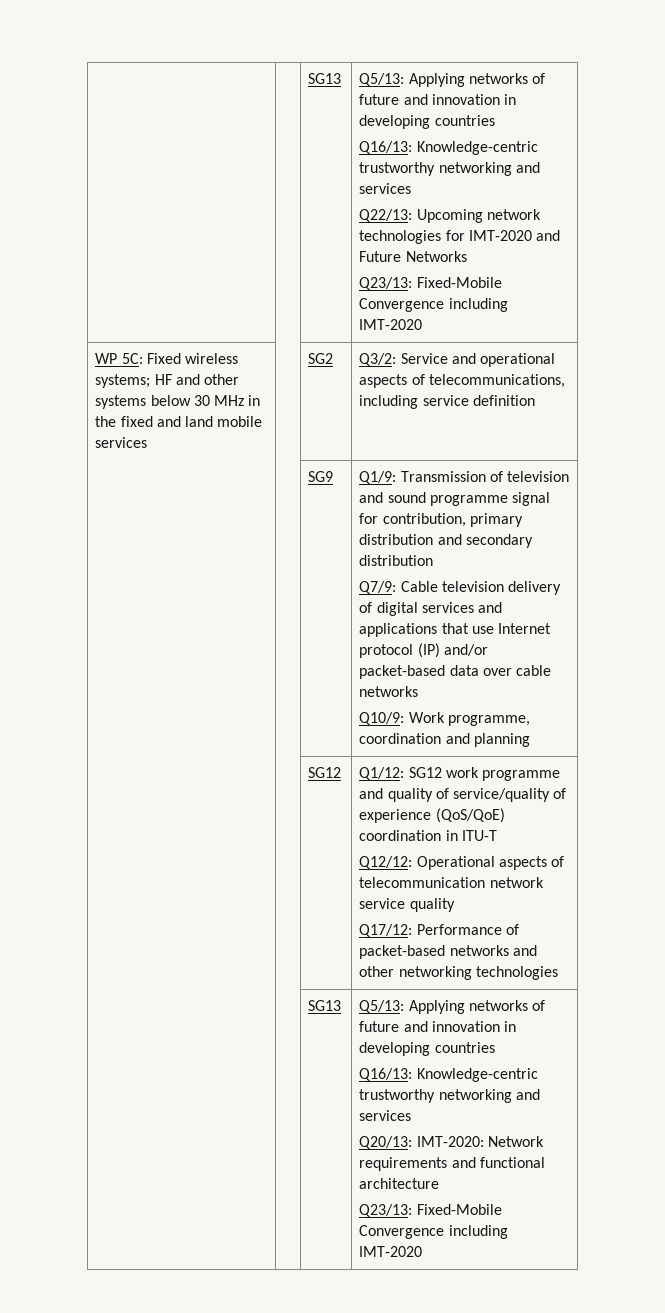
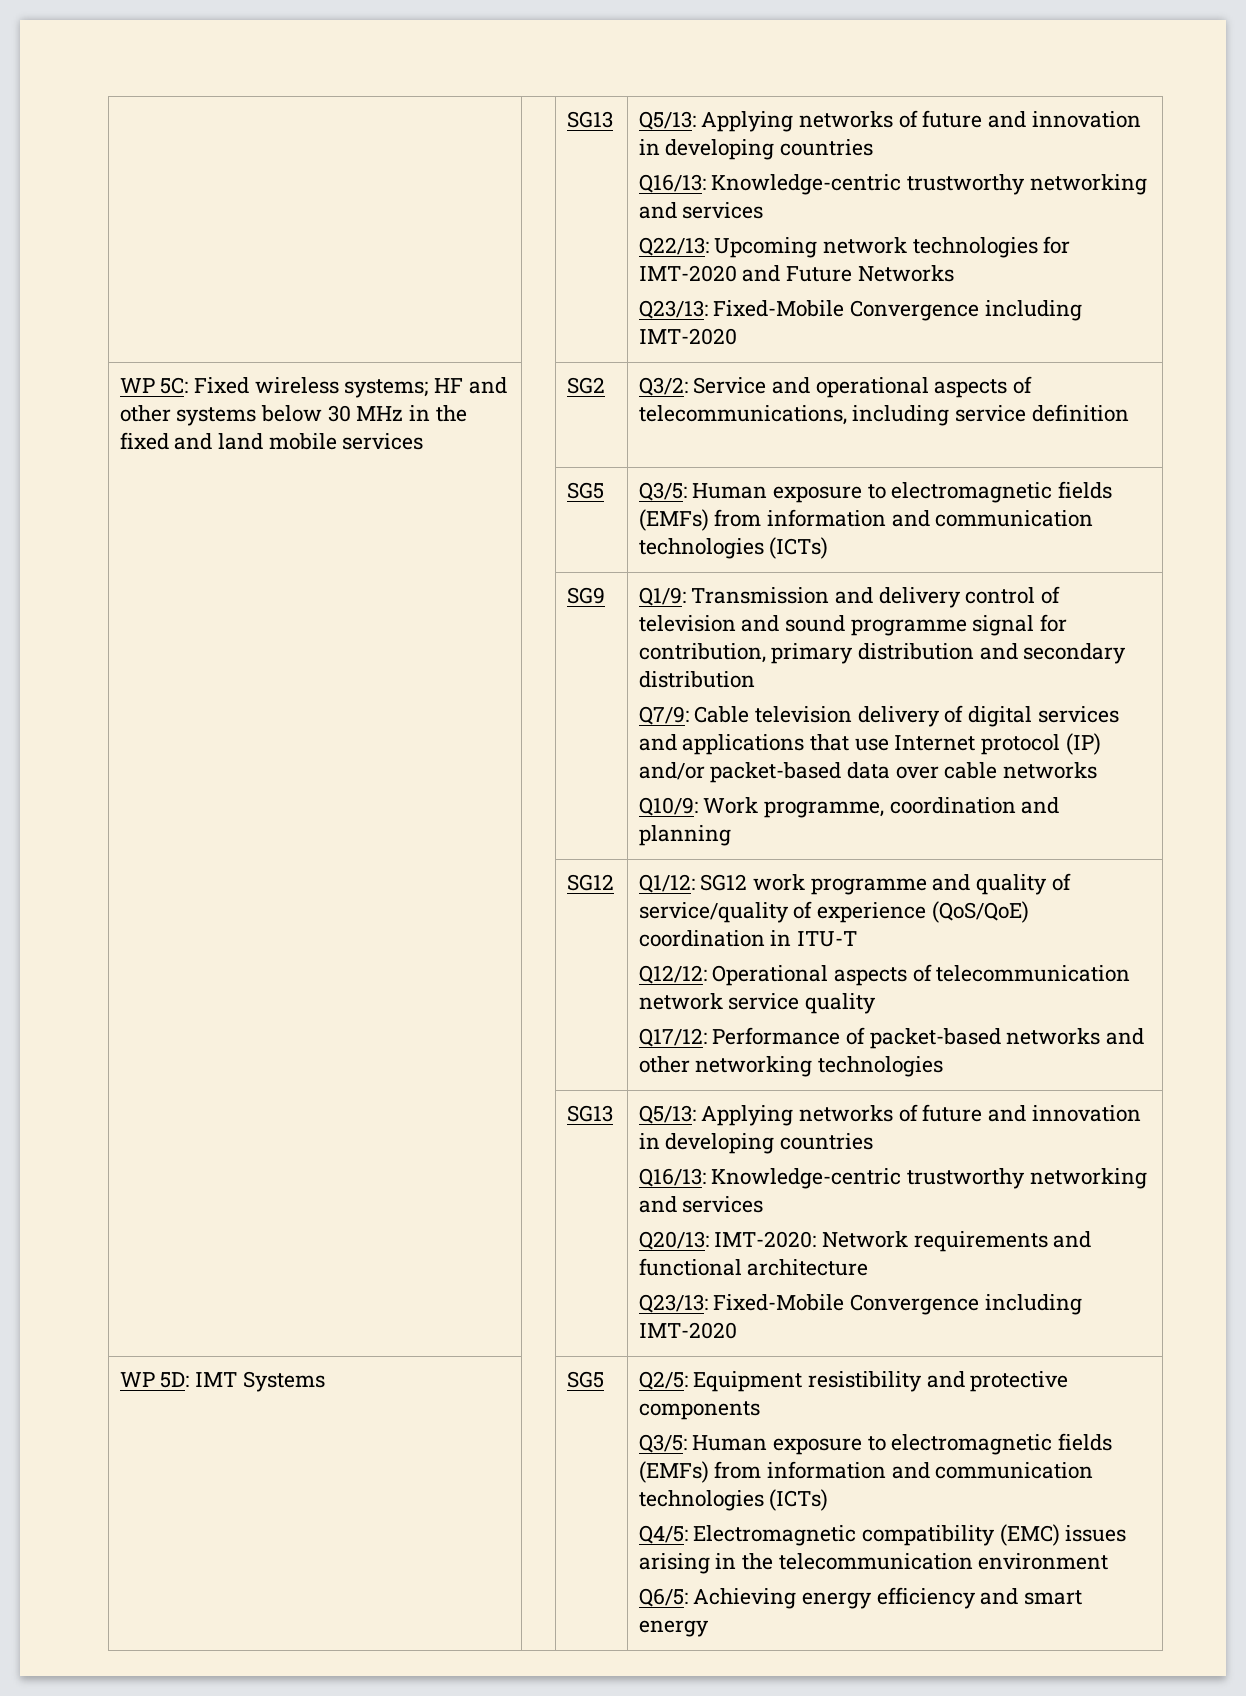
(535, 400) none -> [566,482,604,499] [638,481,1113,503] [638,509,1094,531] [638,537,829,559] // | | SG5 | Q3/5: Human exposure to electromagnetic fields (EMFs) from information and communication technologies (ICTs)
(486, 476) none -> [835,587,1036,608] and delivery control
(423, 1251) none -> [119,1371,325,1392] [566,1371,604,1388] [638,1371,1069,1392] [638,1401,760,1420] [638,1433,1113,1455] [638,1461,1094,1483] [638,1489,829,1511] [638,1524,1127,1546] [638,1553,1109,1574] [638,1587,1083,1609] [638,1620,709,1637] // WP 5D: IMT Systems | | SG5 | Q2/5: Equipment resistibility and protective components // Q3/5: Human exposure to electromagnetic fields (EMFs) from information and communication technologies (ICTs) // Q4/5: Electromagnetic compatibility (EMC) issues arising in the telecommunication environment // Q6/5: Achieving energy efficiency and smart energy

